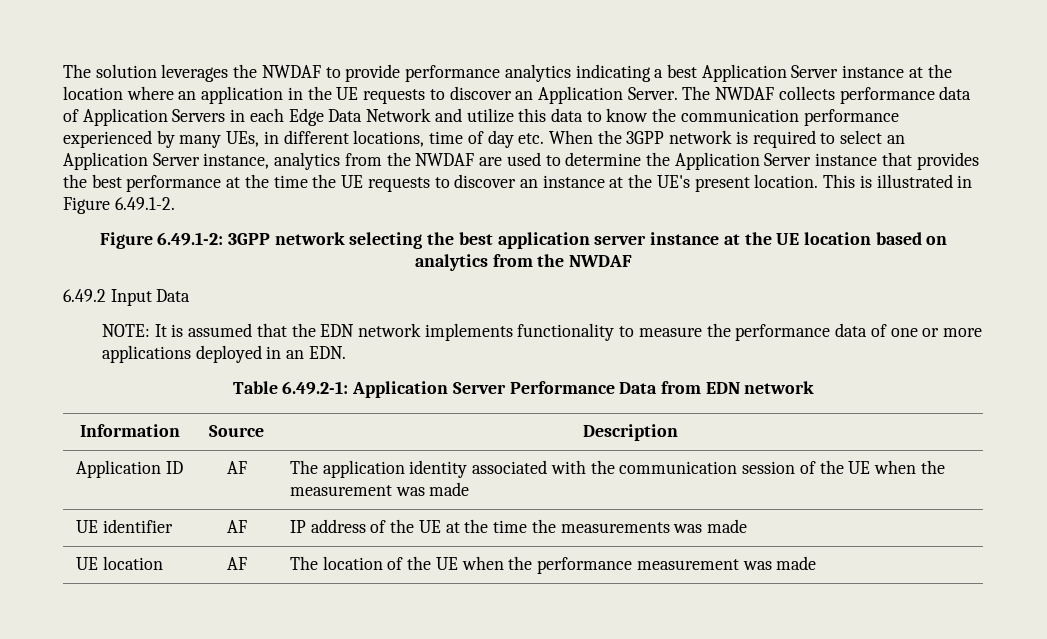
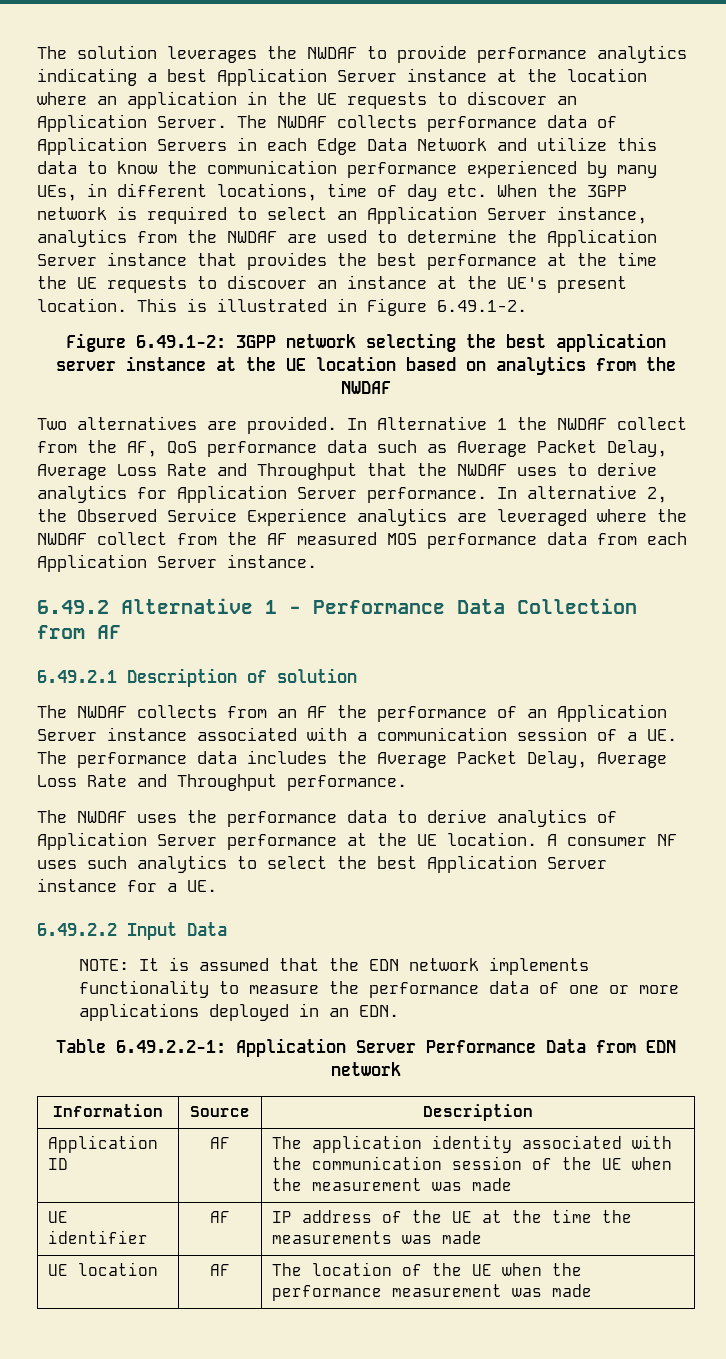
[63,289,106,302] 6.49.2 -> [37,416,687,434] [37,440,667,457] [37,462,657,480] [37,485,667,503] [37,508,687,526] [37,532,687,549] [37,554,317,572] [37,598,637,614] [37,625,121,639] [37,668,357,687] [37,704,667,722] [37,727,677,741] [37,750,667,768] [37,774,407,791] [37,809,617,827] [37,832,677,850] [37,855,607,873] [37,878,217,892] [37,923,117,936] Two alternatives are provided. In Alternative 1 the NWDAF collect from the AF, QoS performance data such as Average Packet Delay, Average Loss Rate and Throughput that the NWDAF uses to derive analytics for Application Server performance. In alternative 2, the Observed Service Experience analytics are leveraged where the NWDAF collect from the AF measured MOS performance data from each Application Server instance. // 6.49.2 Alternative 1 - Performance Data Collection from AF // 6.49.2.1 Description of solution // The NWDAF collects from an AF the performance of an Application Server instance associated with a communication session of a UE. The performance data includes the Average Packet Delay, Average Loss Rate and Throughput performance. // The NWDAF uses the performance data to derive analytics of Application Server performance at the UE location. A consumer NF uses such analytics to select the best Application Server instance for a UE. // 6.49.2.2
[282,381,349,395] 6.49.2-1: -> [116,1040,226,1053] 6.49.2.2-1:

